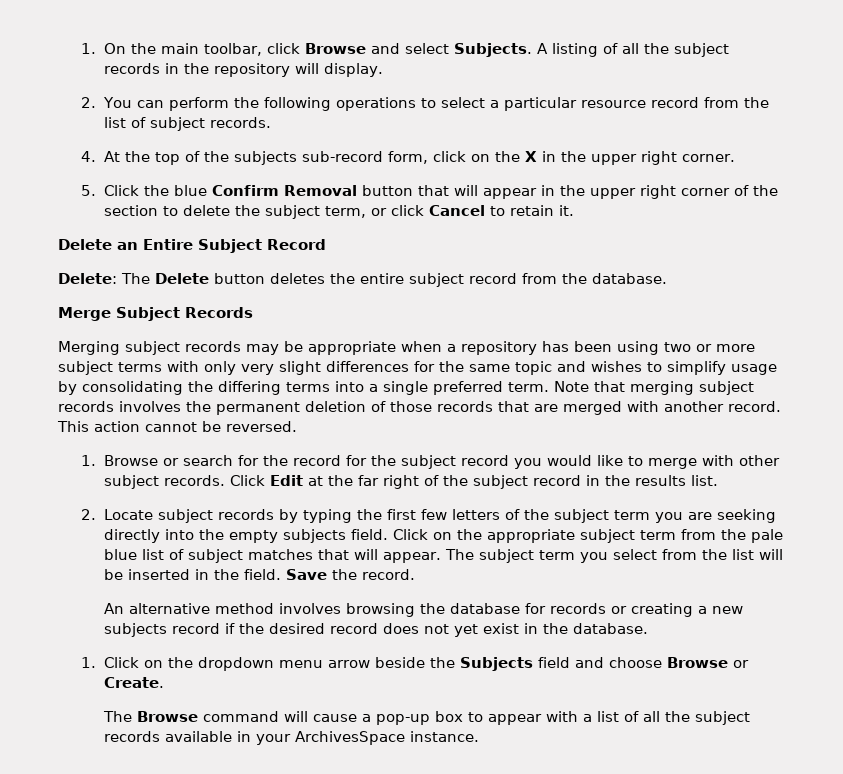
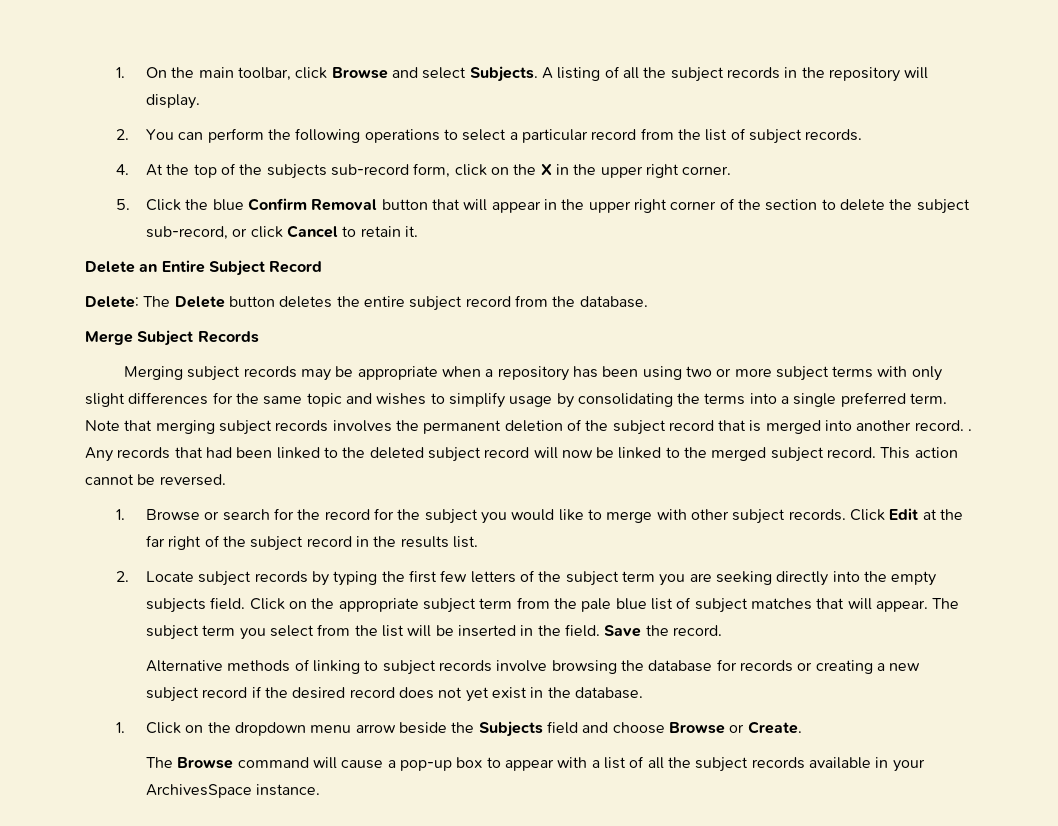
[580,100,646,108] resource -> (588, 136) none
[324,206,366,218] term, -> [146,226,229,240] sub-record,
[241,364,274,375] very -> (942, 373) none
[218,381,281,395] differing -> (701, 398) none
[390,401,724,415] those records that are merged with another -> [585,420,973,435] [85,447,824,462] the subject record that is merged into another record. . Any records that had been linked to the deleted subject record will now be linked to the merged subject
[460,455,509,466] record -> (478, 516) none
[103,603,341,614] An alternative method involves -> [146,659,548,675] Alternative methods of linking to subject records involve
[103,623,167,637] subjects -> [146,687,200,702] subject

